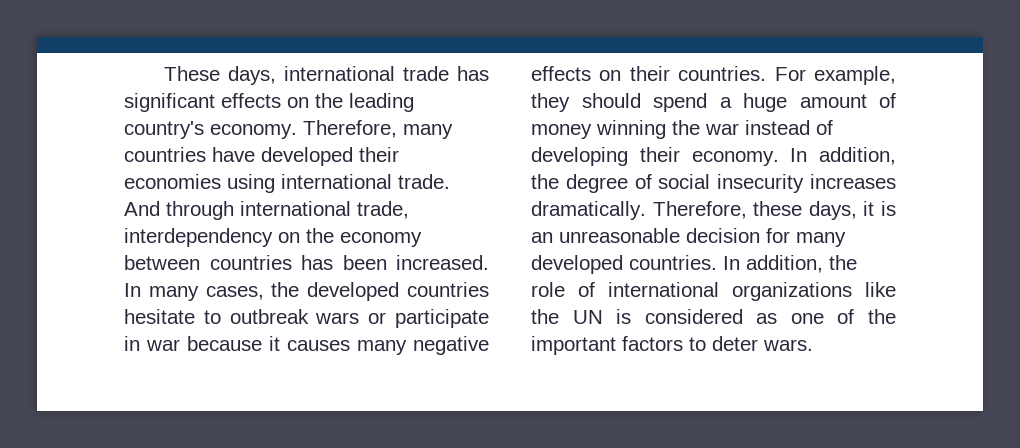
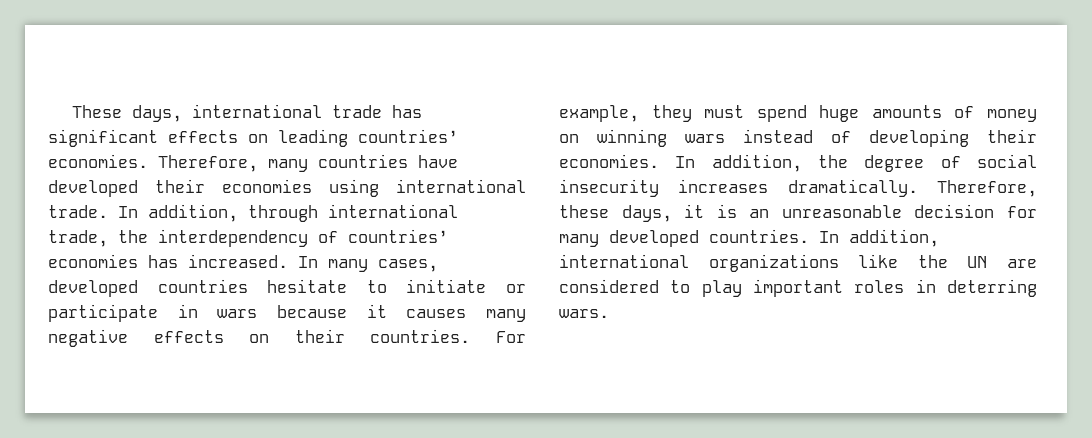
[315,93,414,112] [124,121,297,139] the leading country's economy. -> [278,129,458,147] [48,154,148,168] leading countries’ economies.
[124,201,160,216] And -> [118,204,238,222] In addition,
[124,228,422,247] [124,255,387,270] interdependency on the economy between countries has been -> [118,229,448,247] [48,254,178,268] the interdependency of countries’ economies has
[271,282,300,297] the -> (438, 265) none
[229,309,360,324] outbreak wars -> [406,279,487,293] initiate
[146,339,180,351] war -> [217,309,258,318] wars
[581,93,896,112] [531,120,739,139] should spend a huge amount of money winning the war -> [704,105,1037,122] [559,129,725,147] must spend huge amounts of money on winning wars
[691,151,779,166] economy. -> [559,154,659,168] economies.
[829,255,857,270] [531,282,595,297] the role of -> (939, 238) none
[616,309,896,324] [531,336,758,355] is considered as one of the important factors to deter -> [1007,259,1037,268] [559,279,1037,297] are considered to play important roles in deterring

